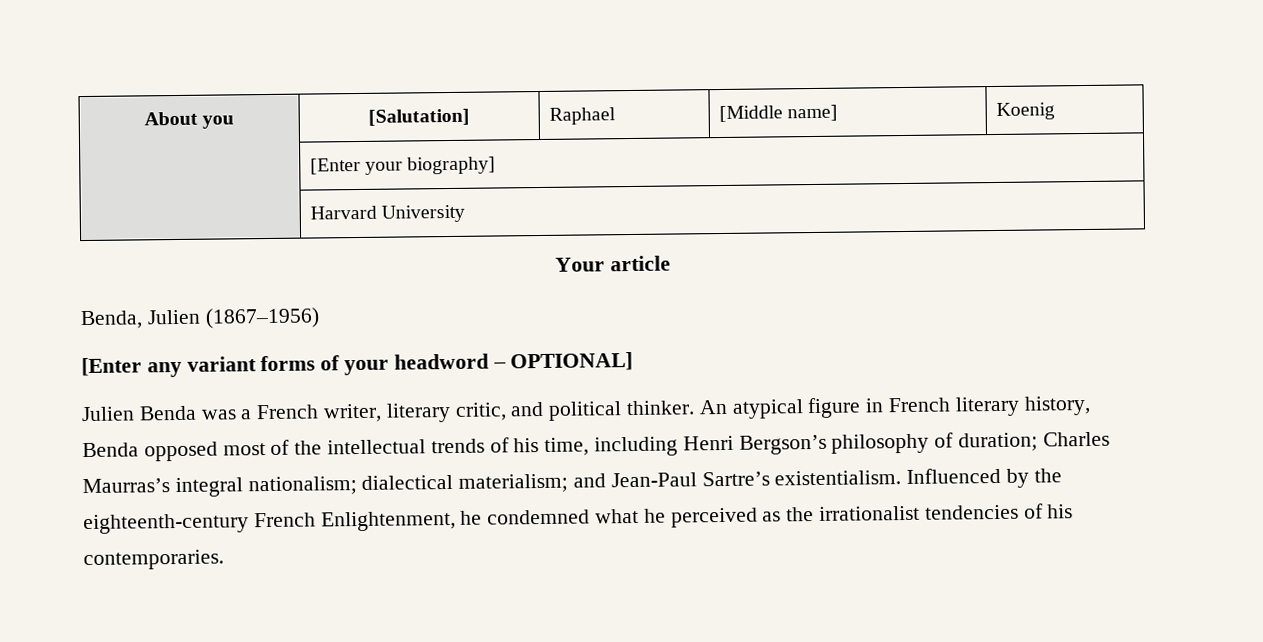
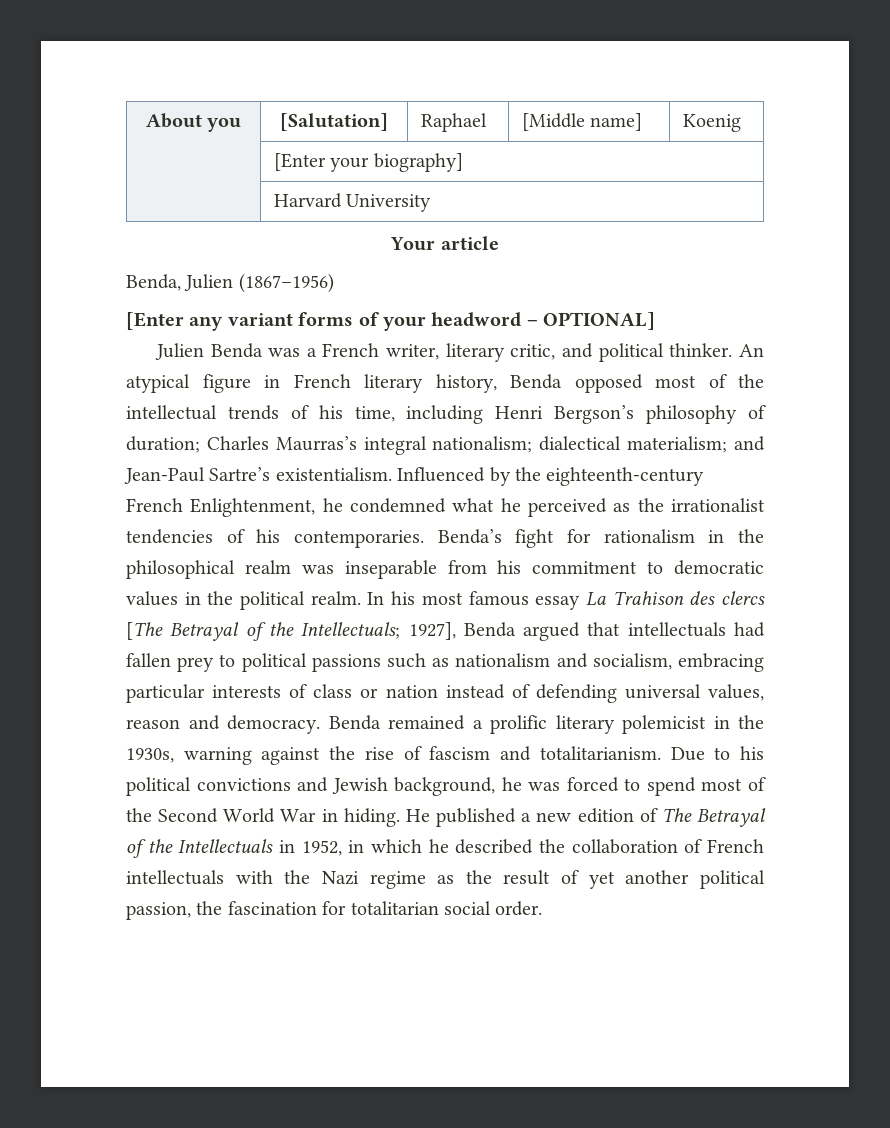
(224, 560) none -> [437,529,764,548] [126,560,764,579] [126,591,765,610] [126,622,765,641] [126,653,764,672] [126,684,765,703] [126,715,764,734] [126,746,765,765] [126,777,766,796] [126,808,766,827] [126,839,764,858] [126,870,765,889] [126,901,543,920] Benda’s fight for rationalism in the philosophical realm was inseparable from his commitment to democratic values in the political realm. In his most famous essay La Trahison des clercs [The Betrayal of the Intellectuals; 1927], Benda argued that intellectuals had fallen prey to political passions such as nationalism and socialism, embracing particular interests of class or nation instead of defending universal values, reason and democracy. Benda remained a prolific literary polemicist in the 1930s, warning against the rise of fascism and totalitarianism. Due to his political convictions and Jewish background, he was forced to spend most of the Second World War in hiding. He published a new edition of The Betrayal of the Intellectuals in 1952, in which he described the collaboration of French intellectuals with the Nazi regime as the result of yet another political passion, the fascination for totalitarian social order.

